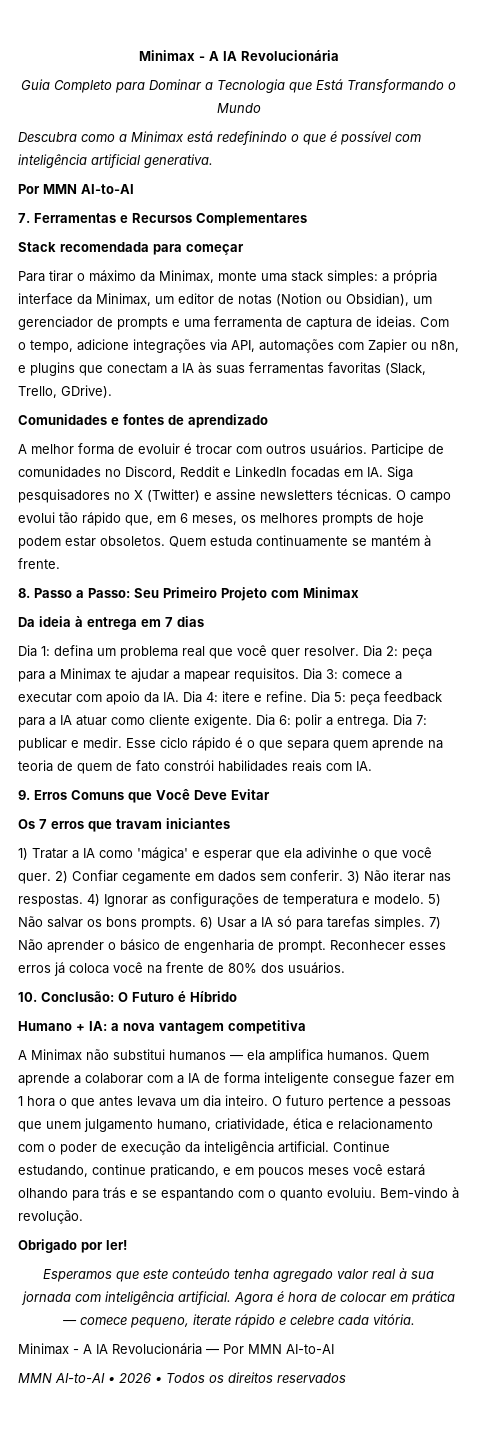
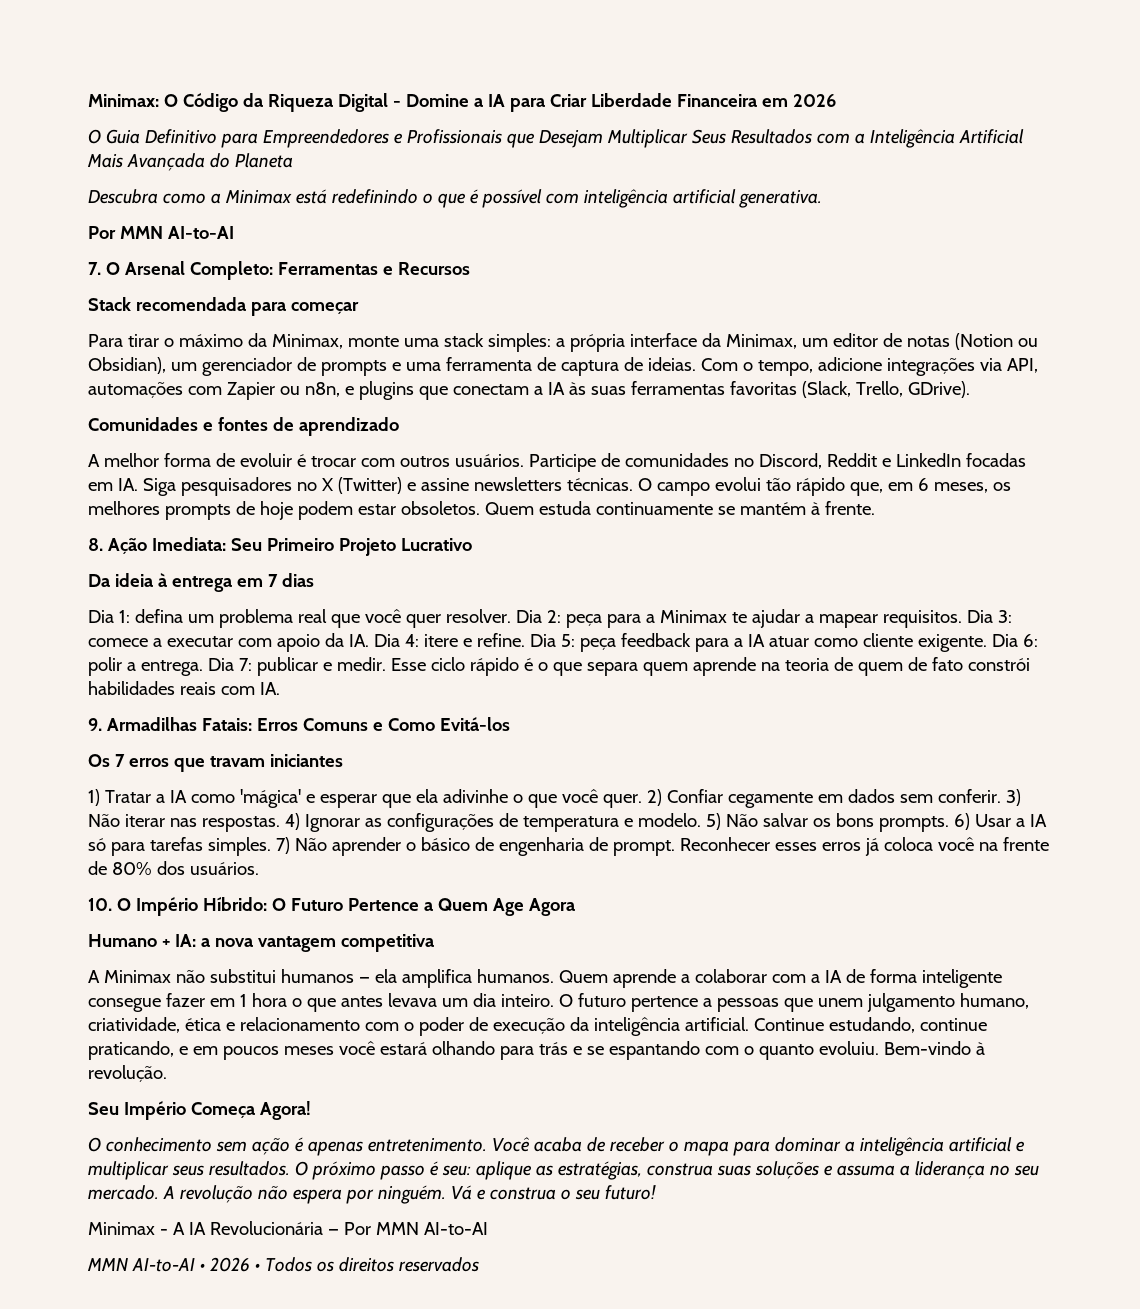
[138,50,339,61] [21,79,456,93] [216,103,261,113] Minimax - A IA Revolucionária // Guia Completo para Dominar a Tecnologia que Está Transformando o Mundo -> [88,93,836,112] [88,129,1024,148] [87,153,293,171] Minimax: O Código da Riqueza Digital - Domine a IA para Criar Liberdade Financeira em 2026 // O Guia Definitivo para Empreendedores e Profissionais que Desejam Multiplicar Seus Resultados com a Inteligência Artificial Mais Avançada do Planeta
(30, 218) none -> [105,261,273,280] O Arsenal Completo:
[196,213,307,226] Complementares -> (470, 268) none
[34,588,130,598] Passo a Passo: -> [107,537,226,554] Ação Imediata:
[271,587,359,598] com Minimax -> [400,538,472,551] Lucrativo
[34,789,270,803] Erros Comuns que Você Deve Evitar -> [106,717,510,731] Armadilhas Fatais: Erros Comuns e Como Evitá-los
[41,991,237,1002] Conclusão: O Futuro é Híbrido -> [116,897,575,916] O Império Híbrido: O Futuro Pertence a Quem Age Agora
[18,1239,127,1253] [43,1268,434,1282] [20,1291,455,1305] [62,1314,415,1328] Obrigado por ler! // Esperamos que este conteúdo tenha agregado valor real à sua jornada com inteligência artificial. Agora é hora de colocar em prática — comece pequeno, iterate rápido e celebre cada vitória. -> [88,1101,311,1120] [88,1137,1025,1156] [88,1161,1039,1180] [88,1185,656,1204] Seu Império Começa Agora! // O conhecimento sem ação é apenas entretenimento. Você acaba de receber o mapa para dominar a inteligência artificial e multiplicar seus resultados. O próximo passo é seu: aplique as estratégias, construa suas soluções e assuma a liderança no seu mercado. A revolução não espera por ninguém. Vá e construa o seu futuro!

